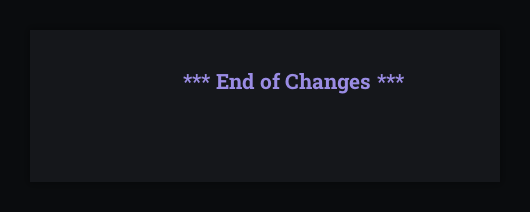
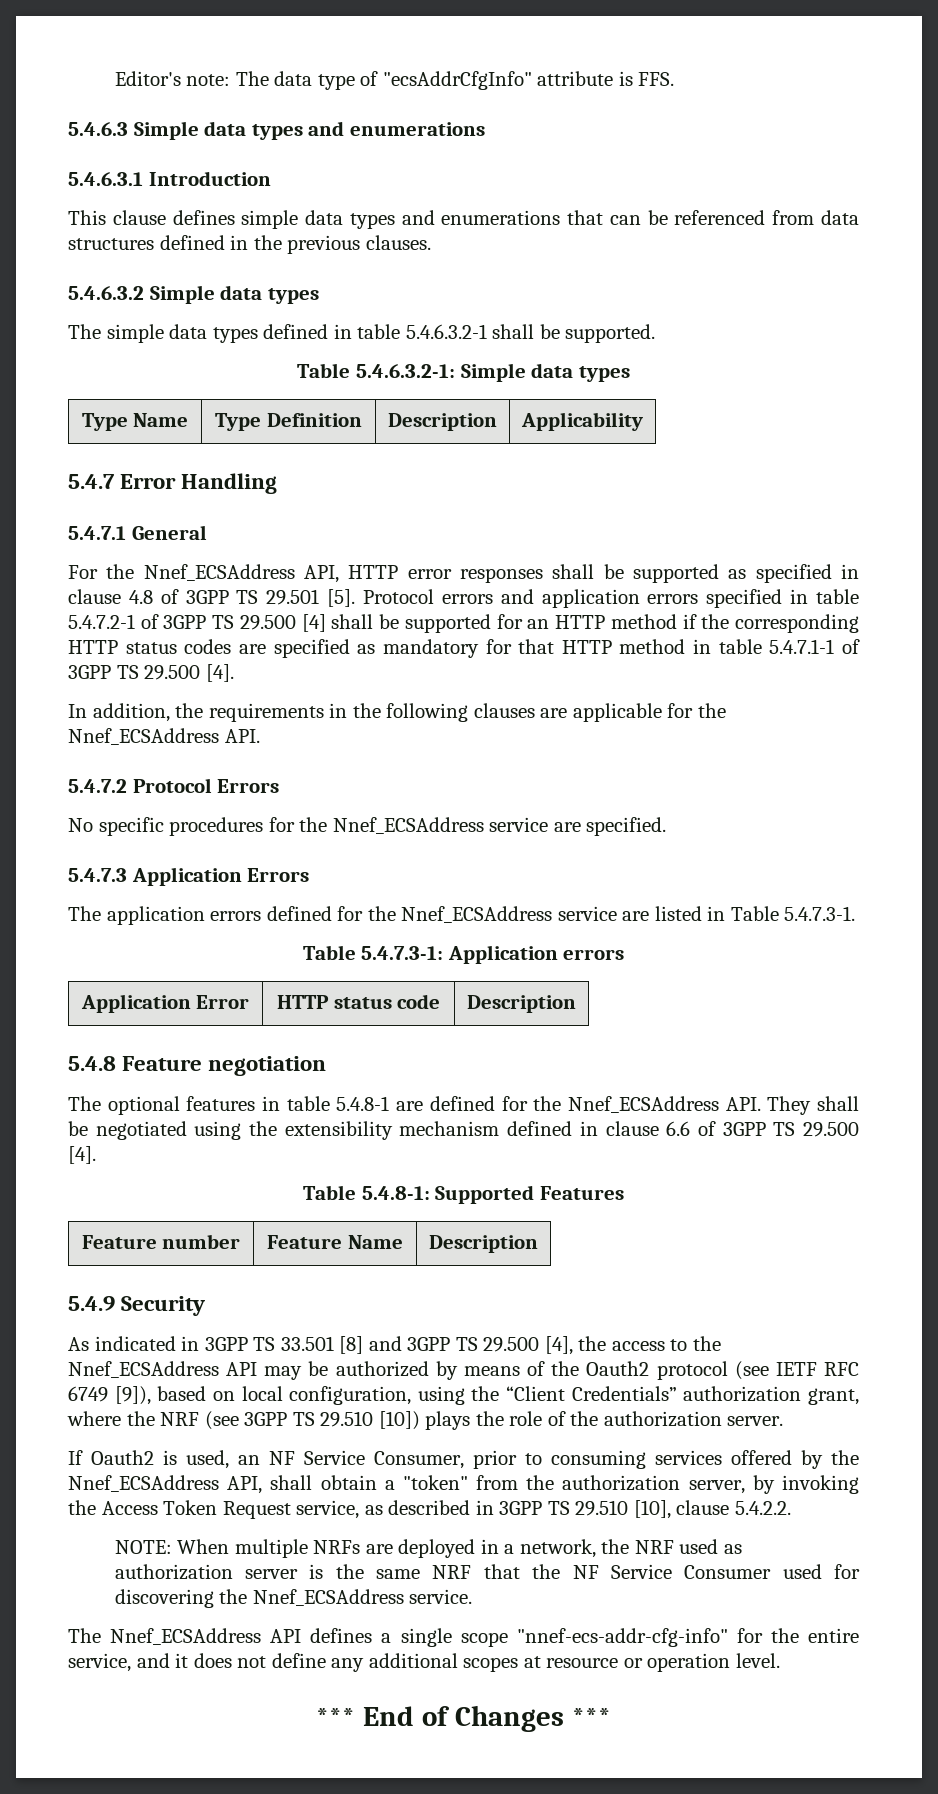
(183, 81) none -> [114,71,675,90] [68,121,485,140] [68,171,271,186] [68,210,860,229] [68,235,431,254] [68,285,319,304] [68,324,656,343] [297,363,630,382] [81,413,189,431] [215,413,362,431] [387,413,497,431] [521,412,643,431] [68,473,278,494] [68,525,207,540] [68,564,860,583] [68,589,859,608] [68,614,860,633] [68,639,860,658] [68,664,234,682] [68,703,726,722] [68,728,260,745] [68,778,280,793] [68,817,667,836] [68,867,310,886] [68,906,856,925] [302,945,625,964] [80,994,250,1013] [276,994,441,1009] [466,995,576,1013] [68,1056,327,1076] [68,1096,860,1115] [68,1121,860,1140] [68,1146,96,1164] [303,1185,624,1204] [81,1234,241,1249] [267,1235,403,1249] [428,1235,538,1253] [68,1296,206,1316] [68,1336,722,1355] [68,1361,859,1380] [68,1386,859,1405] [67,1411,784,1430] [68,1450,859,1469] [68,1475,859,1494] [68,1500,791,1519] [114,1539,742,1558] [114,1564,860,1580] [114,1589,473,1608] [68,1628,860,1647] [68,1653,780,1672] Editor's note: The data type of "ecsAddrCfgInfo" attribute is FFS. // 5.4.6.3 Simple data types and enumerations // 5.4.6.3.1 Introduction // This clause defines simple data types and enumerations that can be referenced from data structures defined in the previous clauses. // 5.4.6.3.2 Simple data types // The simple data types defined in table 5.4.6.3.2-1 shall be supported. // Table 5.4.6.3.2-1: Simple data types // Type Name | Type Definition | Description | Applicability // 5.4.7 Error Handling // 5.4.7.1 General // For the Nnef_ECSAddress API, HTTP error responses shall be supported as specified in clause 4.8 of 3GPP TS 29.501 [5]. Protocol errors and application errors specified in table 5.4.7.2-1 of 3GPP TS 29.500 [4] shall be supported for an HTTP method if the corresponding HTTP status codes are specified as mandatory for that HTTP method in table 5.4.7.1-1 of 3GPP TS 29.500 [4]. // In addition, the requirements in the following clauses are applicable for the Nnef_ECSAddress API. // 5.4.7.2 Protocol Errors // No specific procedures for the Nnef_ECSAddress service are specified. // 5.4.7.3 Application Errors // The application errors defined for the Nnef_ECSAddress service are listed in Table 5.4.7.3-1. // Table 5.4.7.3-1: Application errors // Application Error | HTTP status code | Description // 5.4.8 Feature negotiation // The optional features in table 5.4.8-1 are defined for the Nnef_ECSAddress API. They shall be negotiated using the extensibility mechanism defined in clause 6.6 of 3GPP TS 29.500 [4]. // Table 5.4.8-1: Supported Features // Feature number | Feature Name | Description // 5.4.9 Security // As indicated in 3GPP TS 33.501 [8] and 3GPP TS 29.500 [4], the access to the Nnef_ECSAddress API may be authorized by means of the Oauth2 protocol (see IETF RFC 6749 [9]), based on local configuration, using the “Client Credentials” authorization grant, where the NRF (see 3GPP TS 29.510 [10]) plays the role of the authorization server. // If Oauth2 is used, an NF Service Consumer, prior to consuming services offered by the Nnef_ECSAddress API, shall obtain a "token" from the authorization server, by invoking the Access Token Request service, as described in 3GPP TS 29.510 [10], clause 5.4.2.2. // NOTE: When multiple NRFs are deployed in a network, the NRF used as authorization server is the same NRF that the NF Service Consumer used for discovering the Nnef_ECSAddress service. // The Nnef_ECSAddress API defines a single scope "nnef-ecs-addr-cfg-info" for the entire service, and it does not define any additional scopes at resource or operation level. //

